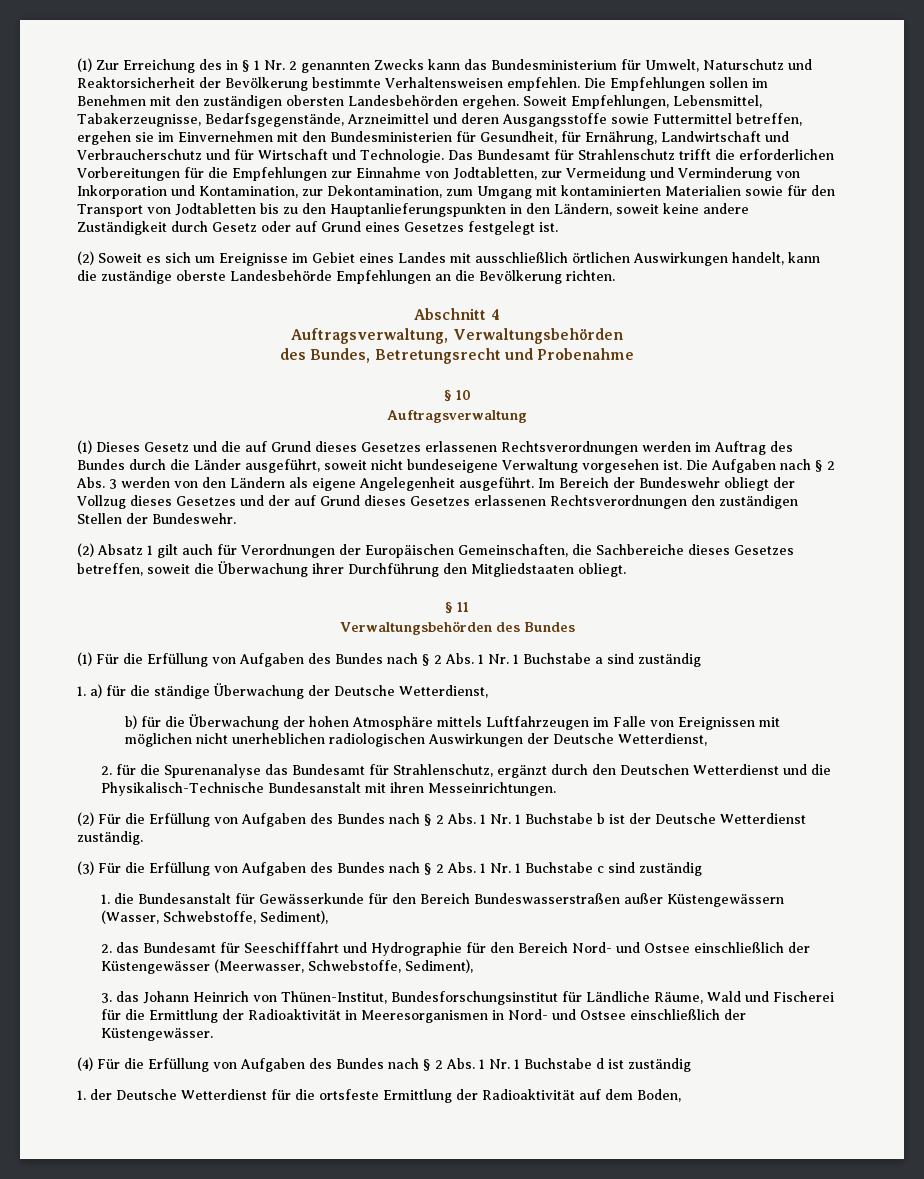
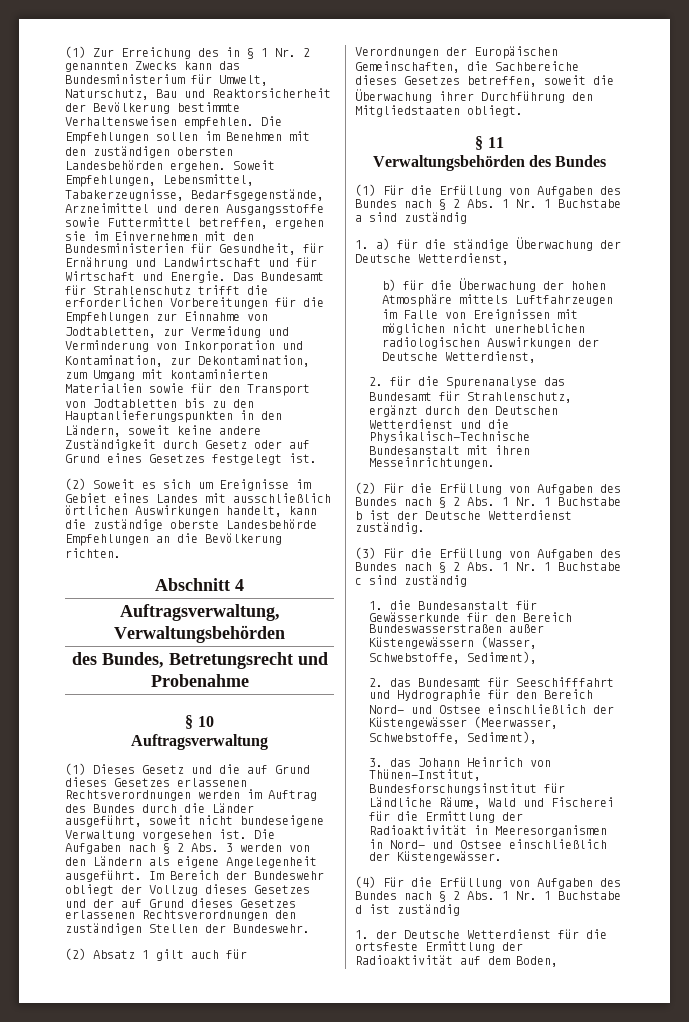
[703,59,784,70] Naturschutz -> [65,89,177,100] Naturschutz, Bau
[585,131,789,145] [77,149,202,160] Ernährung, Landwirtschaft und Verbraucherschutz -> [65,257,261,269] Ernährung und Landwirtschaft
[360,149,444,163] Technologie. -> [170,271,226,283] Energie.

